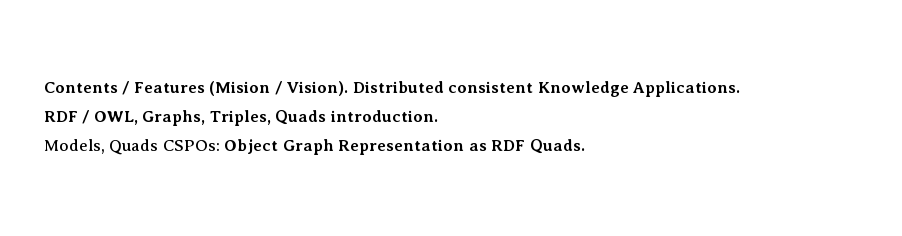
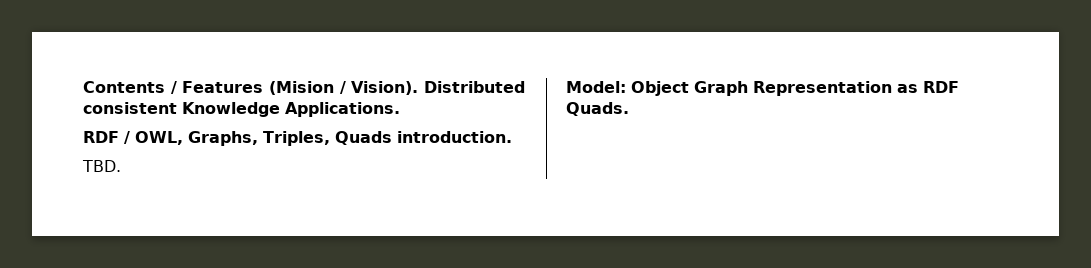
[44,139,220,155] Models, Quads CSPOs: -> [82,160,121,172] [566,81,626,93] TBD. // Model:

